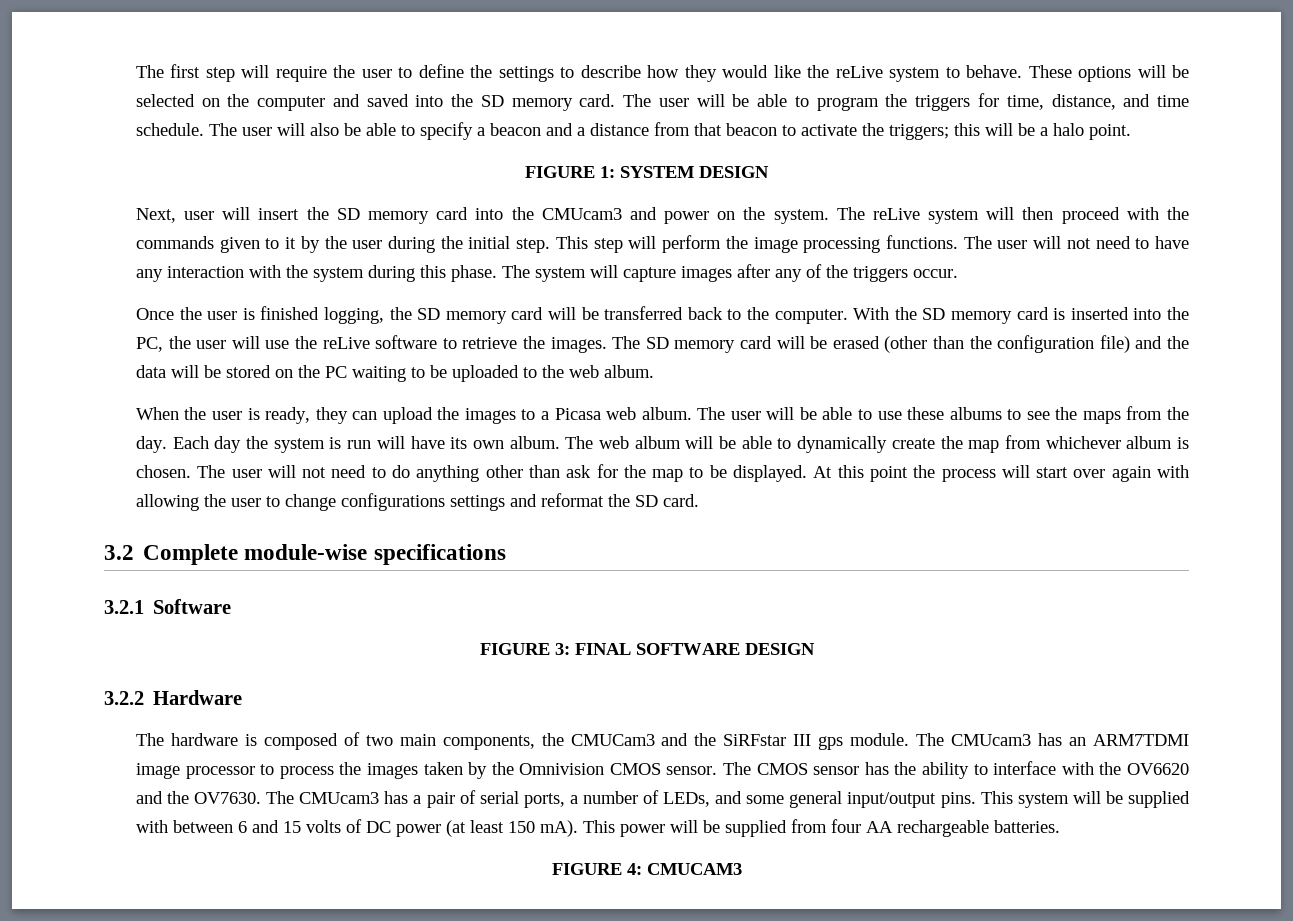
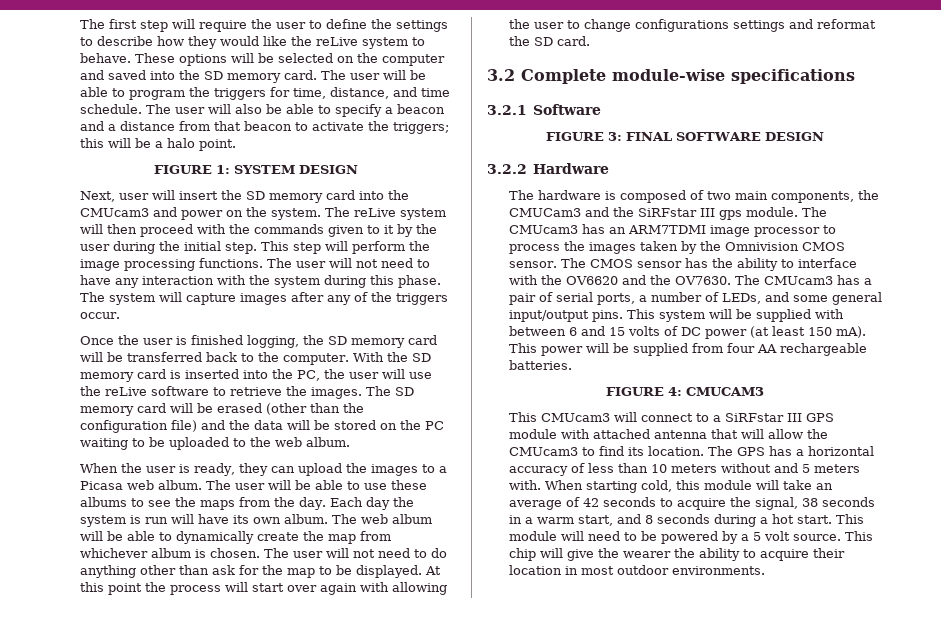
(742, 869) none -> [509,412,835,422] [509,429,829,439] [509,446,875,456] [509,463,861,476] [509,480,834,493] [509,497,876,510] [509,514,865,527] [509,531,874,544] [509,548,846,561] [509,565,766,575] // This CMUcam3 will connect to a SiRFstar III GPS module with attached antenna that will allow the CMUcam3 to find its location. The GPS has a horizontal accuracy of less than 10 meters without and 5 meters with. When starting cold, this module will take an average of 42 seconds to acquire the signal, 38 seconds in a warm start, and 8 seconds during a hot start. This module will need to be powered by a 5 volt source. This chip will give the wearer the ability to acquire their location in most outdoor environments.

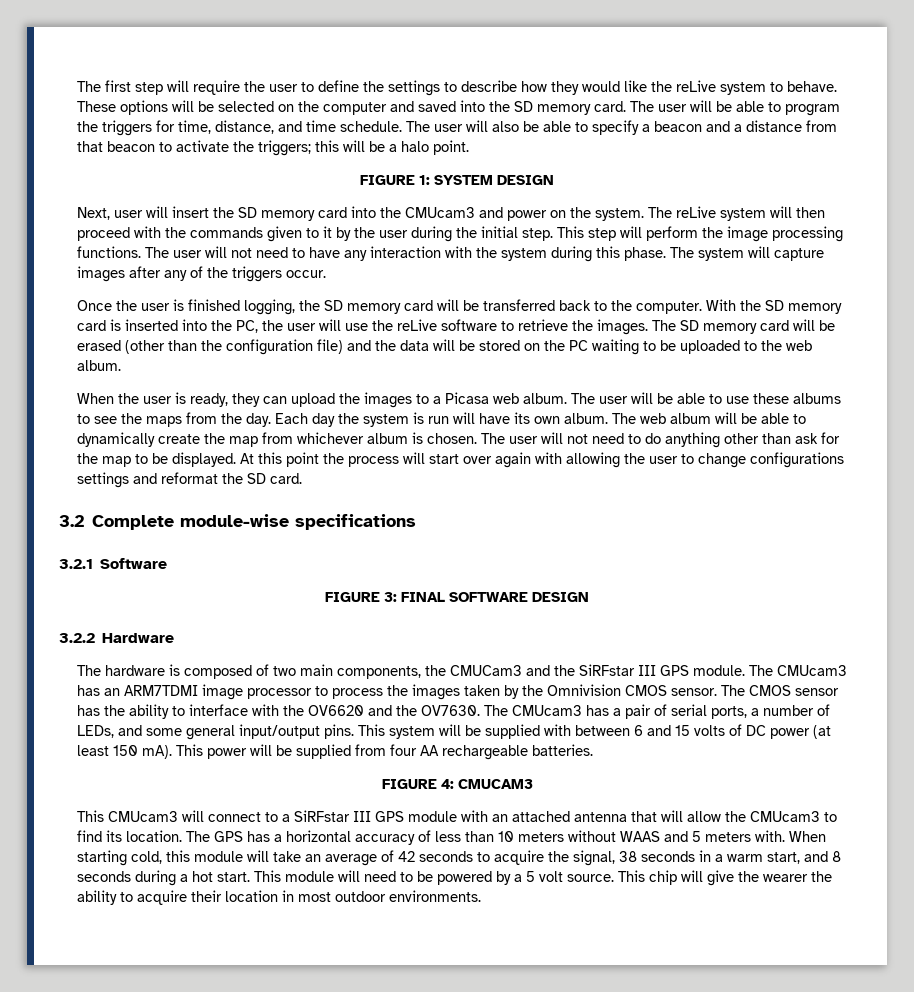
[719,210,743,220] gps -> [659,665,689,676] GPS
(591, 434) none -> [491,814,508,822] an
(772, 468) none -> [619,831,660,842] WAAS

